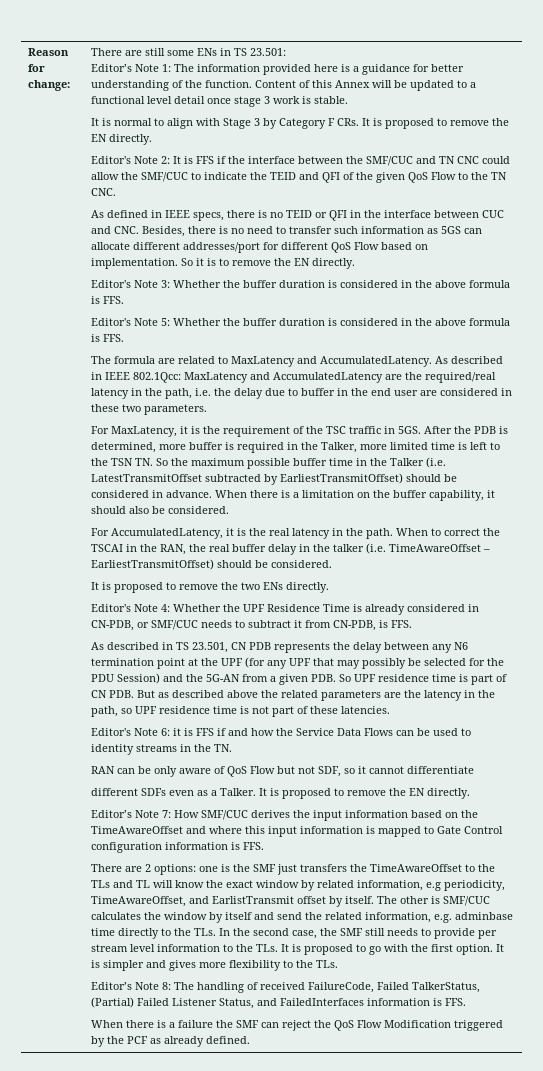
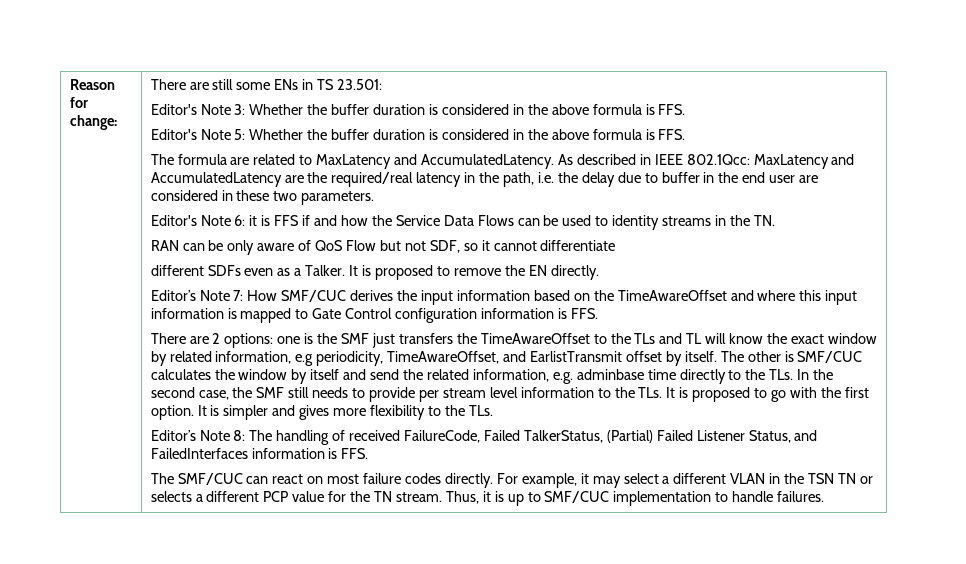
[91,64,465,75] [91,80,477,91] [91,96,349,107] [91,118,510,129] [91,134,153,145] [91,156,511,166] [91,172,508,183] [91,188,117,196] [91,210,505,221] [91,226,483,237] [91,242,429,253] [91,258,356,269] // Editor’s Note 1: The information provided here is a guidance for better understanding of the function. Content of this Annex will be updated to a functional level detail once stage 3 work is stable. // It is normal to align with Stage 3 by Category F CRs. It is proposed to remove the EN directly. // Editor's Note 2: It is FFS if the interface between the SMF/CUC and TN CNC could allow the SMF/CUC to indicate the TEID and QFI of the given QoS Flow to the TN CNC. // As defined in IEEE specs, there is no TEID or QFI in the interface between CUC and CNC. Besides, there is no need to transfer such information as 5GS can allocate different addresses/port for different QoS Flow based on implementation. So it is to remove the EN directly. -> (383, 84) none
[91,426,509,437] [91,442,501,453] [91,457,447,469] [91,473,458,485] [91,490,496,501] [91,506,230,514] [91,528,501,539] [91,543,491,555] [91,559,333,570] [91,582,330,593] [91,604,480,615] [91,620,413,631] [91,642,469,653] [91,657,505,669] [91,673,508,685] [91,690,496,701] [91,706,391,717] // For MaxLatency, it is the requirement of the TSC traffic in 5GS. After the PDB is determined, more buffer is required in the Talker, more limited time is left to the TSN TN. So the maximum possible buffer time in the Talker (i.e. LatestTransmitOffset subtracted by EarliestTransmitOffset) should be considered in advance. When there is a limitation on the buffer capability, it should also be considered. // For AccumulatedLatency, it is the real latency in the path. When to correct the TSCAI in the RAN, the real buffer delay in the talker (i.e. TimeAwareOffset – EarliestTransmitOffset) should be considered. // It is proposed to remove the two ENs directly. // Editor's Note 4: Whether the UPF Residence Time is already considered in CN-PDB, or SMF/CUC needs to subtract it from CN-PDB, is FFS. // As described in TS 23.501, CN PDB represents the delay between any N6 termination point at the UPF (for any UPF that may possibly be selected for the PDU Session) and the 5G-AN from a given PDB. So UPF residence time is part of CN PDB. But as described above the related parameters are the latency in the path, so UPF residence time is not part of these latencies. -> (375, 198) none
[91,1020,504,1031] [91,1036,251,1047] When there is a failure the SMF can reject the QoS Flow Modification triggered by the PCF as already defined. -> [150,473,873,488] [150,491,825,506] The SMF/CUC can react on most failure codes directly. For example, it may select a different VLAN in the TSN TN or selects a different PCP value for the TN stream. Thus, it is up to SMF/CUC implementation to handle failures.

